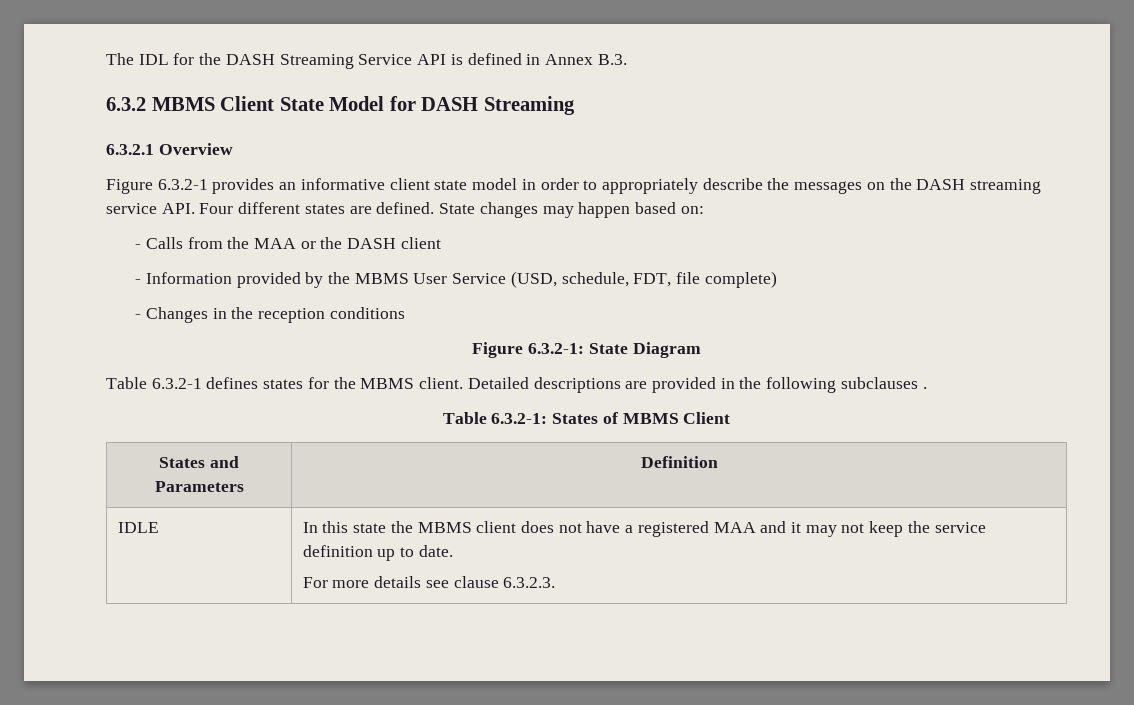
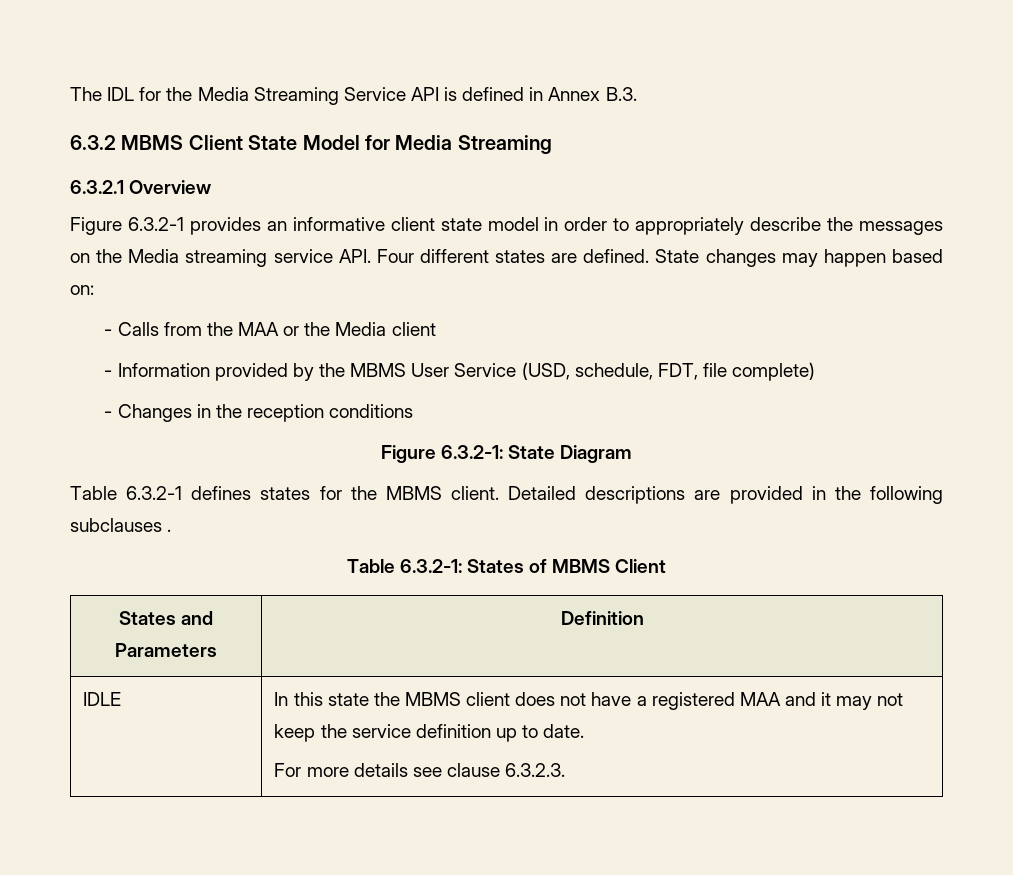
[225,54,275,65] DASH -> [197,87,249,101] Media
[421,97,479,111] DASH -> [395,135,453,150] Media
[916,179,966,190] DASH -> [128,249,180,263] Media
[347,238,397,249] DASH -> [335,322,387,336] Media

